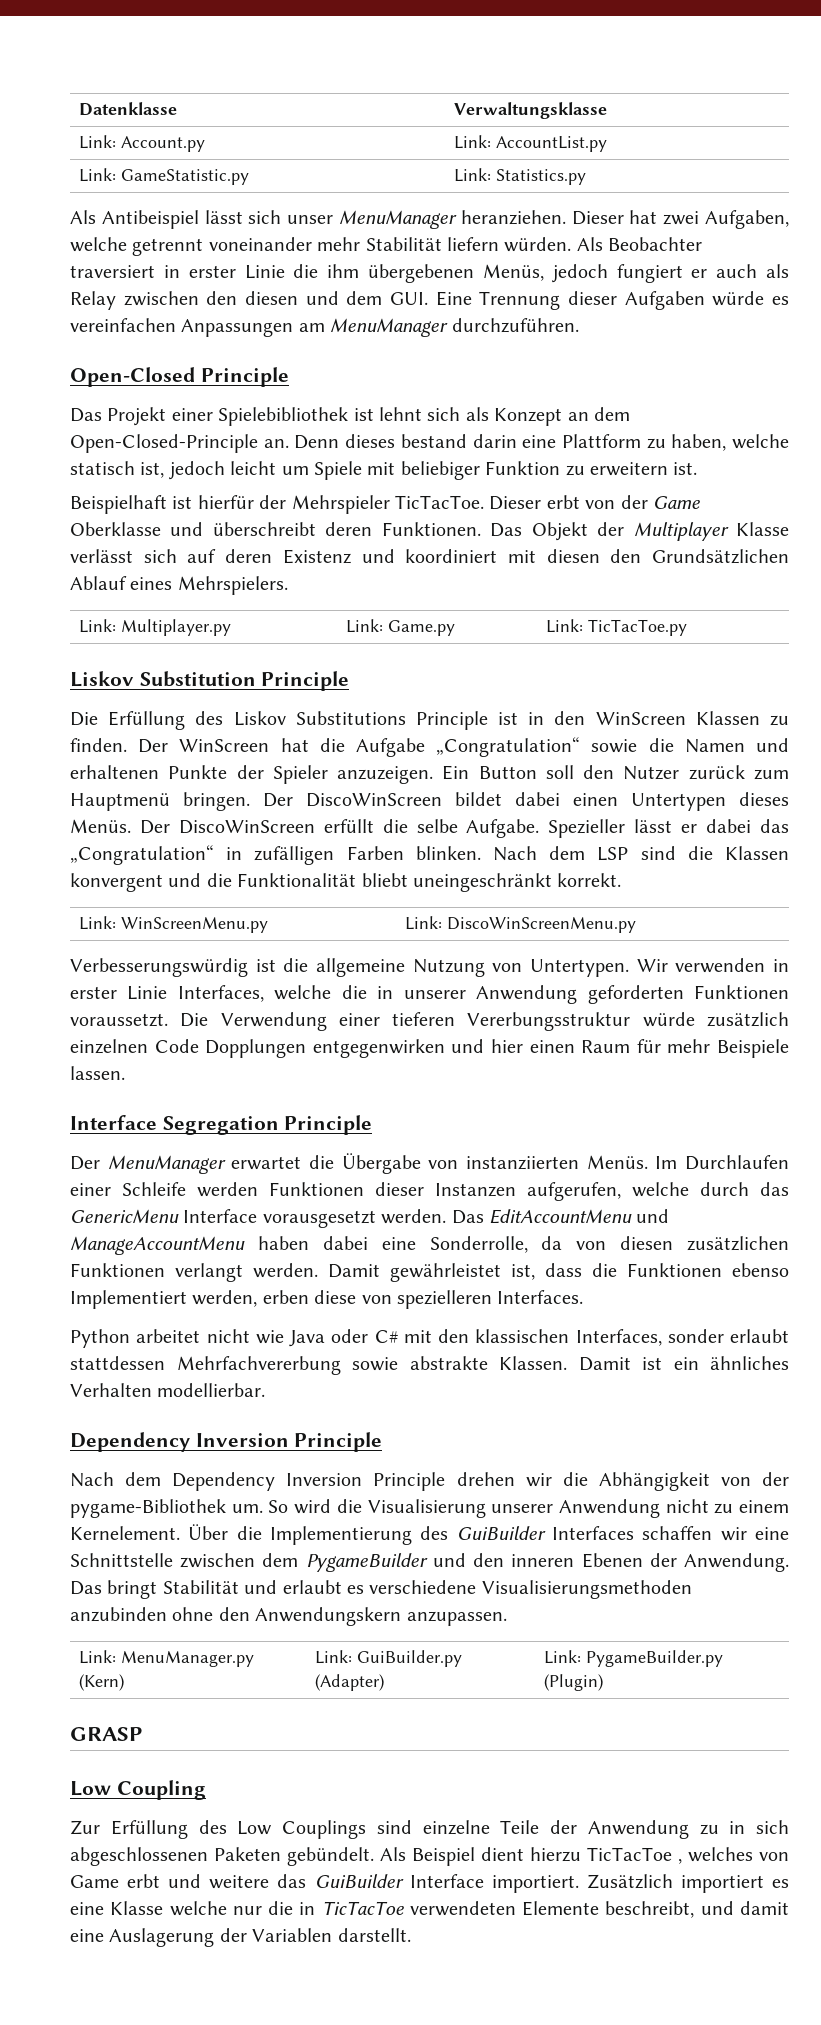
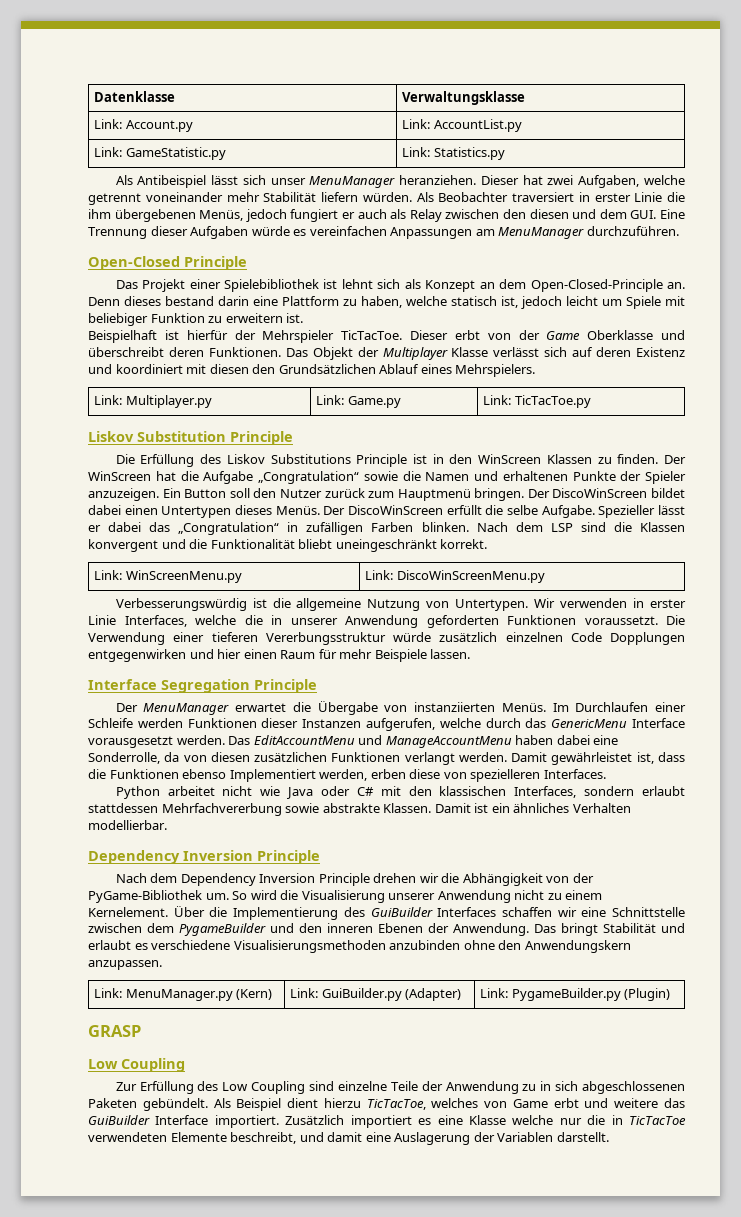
[667,1329,724,1343] sonder -> [584,786,635,796] sondern
[70,1499,226,1518] pygame-Bibliothek -> [88,890,202,903] PyGame-Bibliothek
[282,1820,366,1839] Couplings -> [251,1081,306,1094] Coupling
[587,1847,682,1864] TicTacToe , -> [366,1099,426,1110] TicTacToe,

